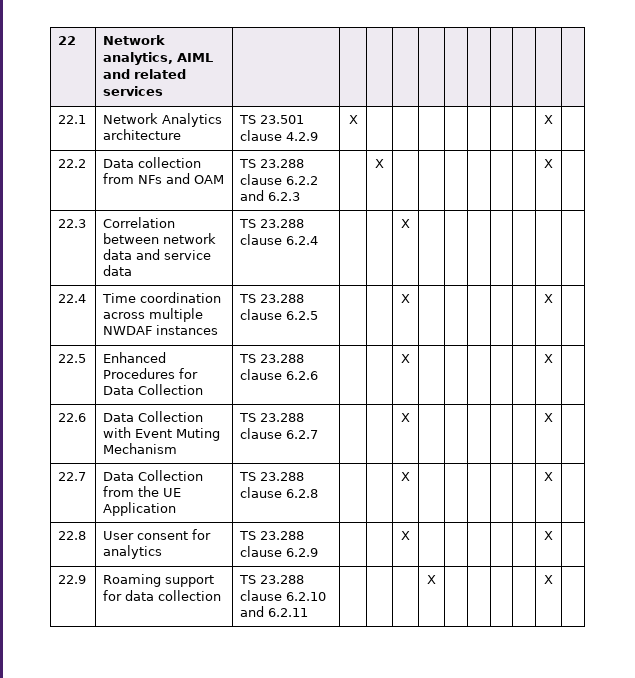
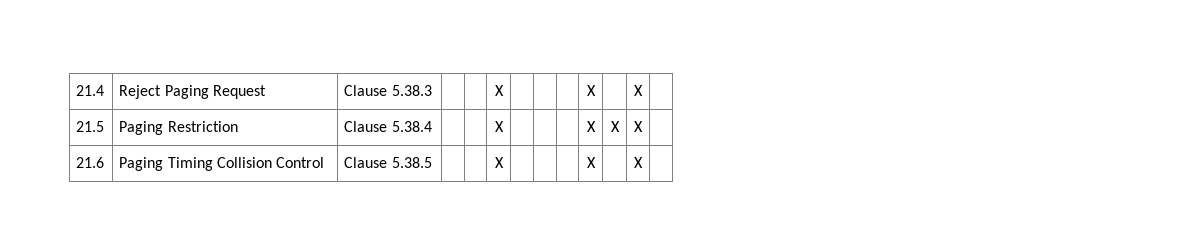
[58,36,77,45] [103,35,166,45] [103,52,214,65] [103,69,187,79] [103,86,164,96] [58,115,87,124] [103,113,223,127] [103,129,182,140] [239,115,305,124] [240,130,319,141] [348,115,358,124] [544,115,553,124] [58,159,87,168] [103,157,202,168] [103,173,225,184] [239,159,305,168] [240,174,319,185] [240,190,301,201] [375,159,384,168] [544,159,553,168] [58,219,87,228] [103,217,176,228] [103,233,217,244] [103,249,212,260] [103,265,133,276] [239,219,305,228] [240,234,319,245] [401,219,410,228] [58,294,87,303] [102,292,222,303] [103,308,204,322] [103,325,219,335] [239,294,305,303] [240,309,319,320] [401,294,410,303] [544,294,553,303] [58,354,87,363] [103,352,167,363] [103,368,199,379] [103,384,204,395] [239,354,305,363] [240,369,319,380] [401,354,410,363] [544,354,553,363] [58,413,87,422] [103,411,204,422] [103,427,221,441] [103,443,178,454] [239,413,305,422] [240,428,319,439] [401,413,410,422] [544,413,553,422] [58,472,87,481] [103,470,204,481] [103,486,182,497] [103,502,177,516] [239,472,305,481] [240,487,319,498] [401,472,410,481] [544,472,553,481] [58,531,87,540] [103,529,212,540] [103,545,163,559] [239,531,305,540] [240,546,319,557] [401,531,410,540] [544,531,553,540] [58,575,87,584] [103,574,215,587] [103,590,222,601] [239,575,305,584] [240,590,327,601] [240,606,309,617] [427,575,436,584] [544,575,553,584] 22 | Network analytics, AIML and related services | | | | | | | | | | | // 22.1 | Network Analytics architecture | TS 23.501 clause 4.2.9 | X | | | | | | | | X | // 22.2 | Data collection from NFs and OAM | TS 23.288 clause 6.2.2 and 6.2.3 | | X | | | | | | | X | // 22.3 | Correlation between network data and service data | TS 23.288 clause 6.2.4 | | | X | | | | | | | // 22.4 | Time coordination across multiple NWDAF instances | TS 23.288 clause 6.2.5 | | | X | | | | | | X | // 22.5 | Enhanced Procedures for Data Collection | TS 23.288 clause 6.2.6 | | | X | | | | | | X | // 22.6 | Data Collection with Event Muting Mechanism | TS 23.288 clause 6.2.7 | | | X | | | | | | X | // 22.7 | Data Collection from the UE Application | TS 23.288 clause 6.2.8 | | | X | | | | | | X | // 22.8 | User consent for analytics | TS 23.288 clause 6.2.9 | | | X | | | | | | X | // 22.9 | Roaming support for data collection | TS 23.288 clause 6.2.10 and 6.2.11 | | | | X | | | | | X | -> [76,85,105,96] [119,85,266,99] [344,85,432,96] [494,85,504,96] [586,85,596,96] [634,85,643,96] [76,121,105,132] [119,121,238,135] [344,121,432,132] [494,121,504,132] [586,121,596,132] [610,121,620,132] [634,121,643,132] [76,157,105,168] [119,157,325,171] [344,157,432,168] [494,157,504,168] [586,157,596,168] [634,157,643,168] 21.4 | Reject Paging Request | Clause 5.38.3 | | | X | | | | X | | X | // 21.5 | Paging Restriction | Clause 5.38.4 | | | X | | | | X | X | X | // 21.6 | Paging Timing Collision Control | Clause 5.38.5 | | | X | | | | X | | X |

